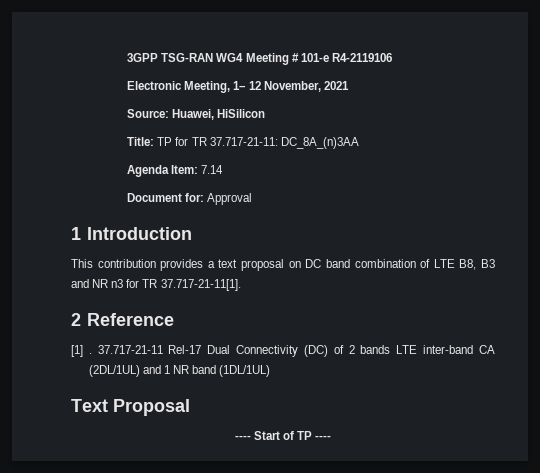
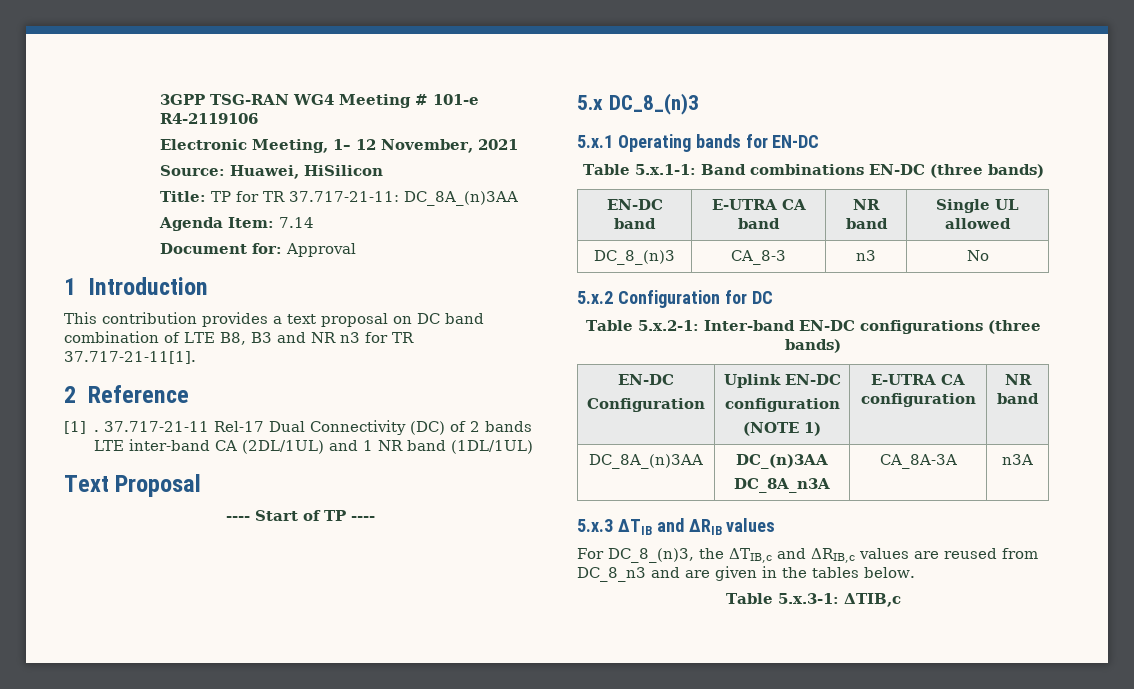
(332, 437) none -> [577,93,699,115] [577,134,820,152] [582,164,1044,178] [606,199,663,210] [614,218,656,229] [711,199,806,210] [738,218,780,229] [853,199,880,210] [845,218,888,229] [936,199,1019,213] [945,218,1011,229] [594,250,675,265] [731,250,786,265] [856,250,876,261] [966,250,989,261] [577,290,773,308] [585,320,1041,334] [785,339,841,353] [618,374,674,385] [587,398,705,412] [723,374,841,388] [724,398,840,412] [743,422,821,436] [871,374,965,385] [860,393,976,407] [1004,374,1032,385] [997,393,1039,404] [589,454,703,469] [736,454,828,469] [734,478,830,493] [879,454,957,469] [1002,454,1033,465] [577,518,776,535] [577,548,1038,563] [577,566,915,582] [725,593,901,607] // 5.x DC_8_(n)3 // 5.x.1 Operating bands for EN-DC // Table 5.x.1-1: Band combinations EN-DC (three bands) // EN-DC band | E-UTRA CA band | NR band | Single UL allowed // DC_8_(n)3 | CA_8-3 | n3 | No // 5.x.2 Configuration for DC // Table 5.x.2-1: Inter-band EN-DC configurations (three bands) // EN-DC // Configuration | Uplink EN-DC // configuration // (NOTE 1) | E-UTRA CA configuration | NR band // DC_8A_(n)3AA | DC_(n)3AA // DC_8A_n3A | CA_8A-3A | n3A // 5.x.3 ∆TIB and ∆RIB values // For DC_8_(n)3, the ΔTIB,c and ΔRIB,c values are reused from DC_8_n3 and are given in the tables below. // Table 5.x.3-1: ΔTIB,c

